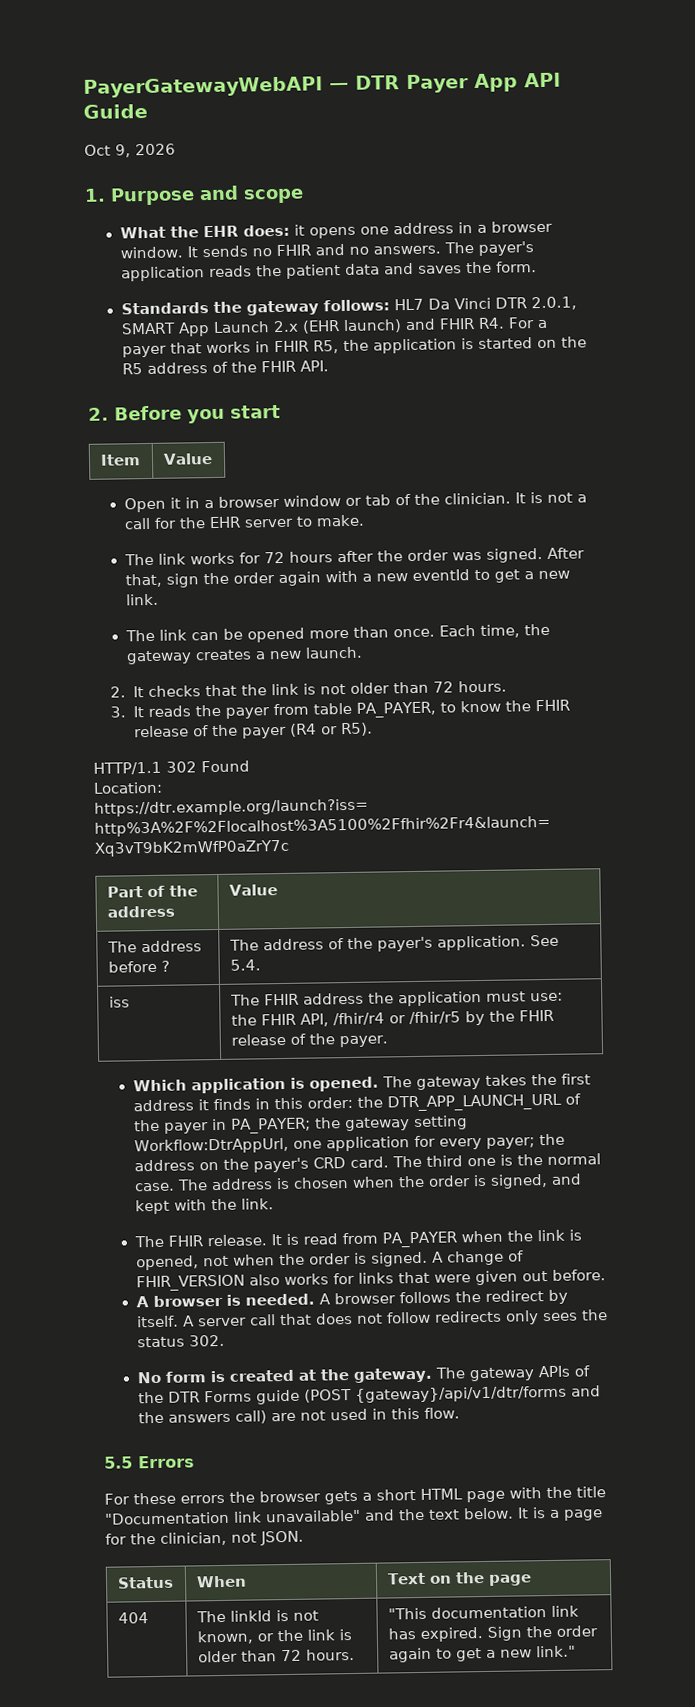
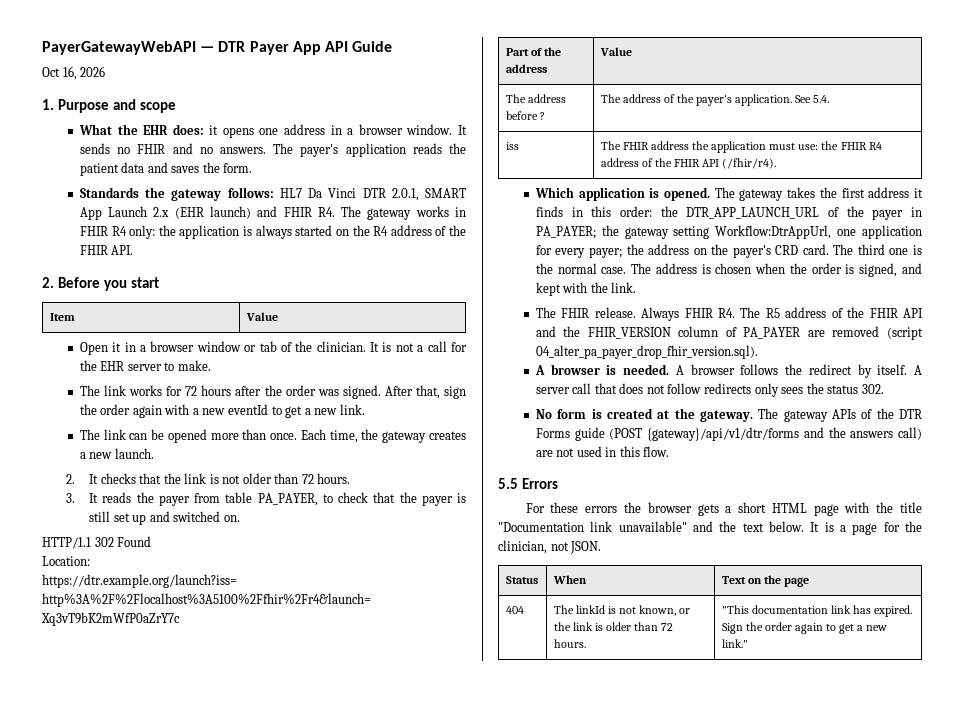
[115,144,131,158] 9, -> [62,66,77,80] 16,
[507,317,548,329] [121,342,202,358] For a payer that -> [341,206,412,220] The gateway
[312,340,339,354] R5, -> [111,225,156,239] R4 only:
(474, 344) none -> [255,225,292,239] always
[121,363,143,375] R5 -> [373,226,389,236] R4
[459,699,570,713] [133,722,373,739] know the FHIR release of the payer (R4 or R5). -> [338,492,466,506] [89,511,240,525] check that the payer is still set up and switched on.
[299,1009,554,1027] [230,1033,388,1048] API, /fhir/r4 or /fhir/r5 by the FHIR release of the payer. -> [868,142,882,150] [600,158,777,169] R4 address of the FHIR API (/fhir/r4).
[270,1229,582,1248] [135,1250,524,1271] [135,1269,606,1292] It is read from PA_PAYER when the link is opened, not when the order is signed. A change of FHIR_VERSION also works for links that were given out before. -> [641,307,923,321] [535,326,923,340] [535,345,758,359] Always FHIR R4. The R5 address of the FHIR API and the FHIR_VERSION column of PA_PAYER are removed (script 04_alter_pa_payer_drop_fhir_version.sql).

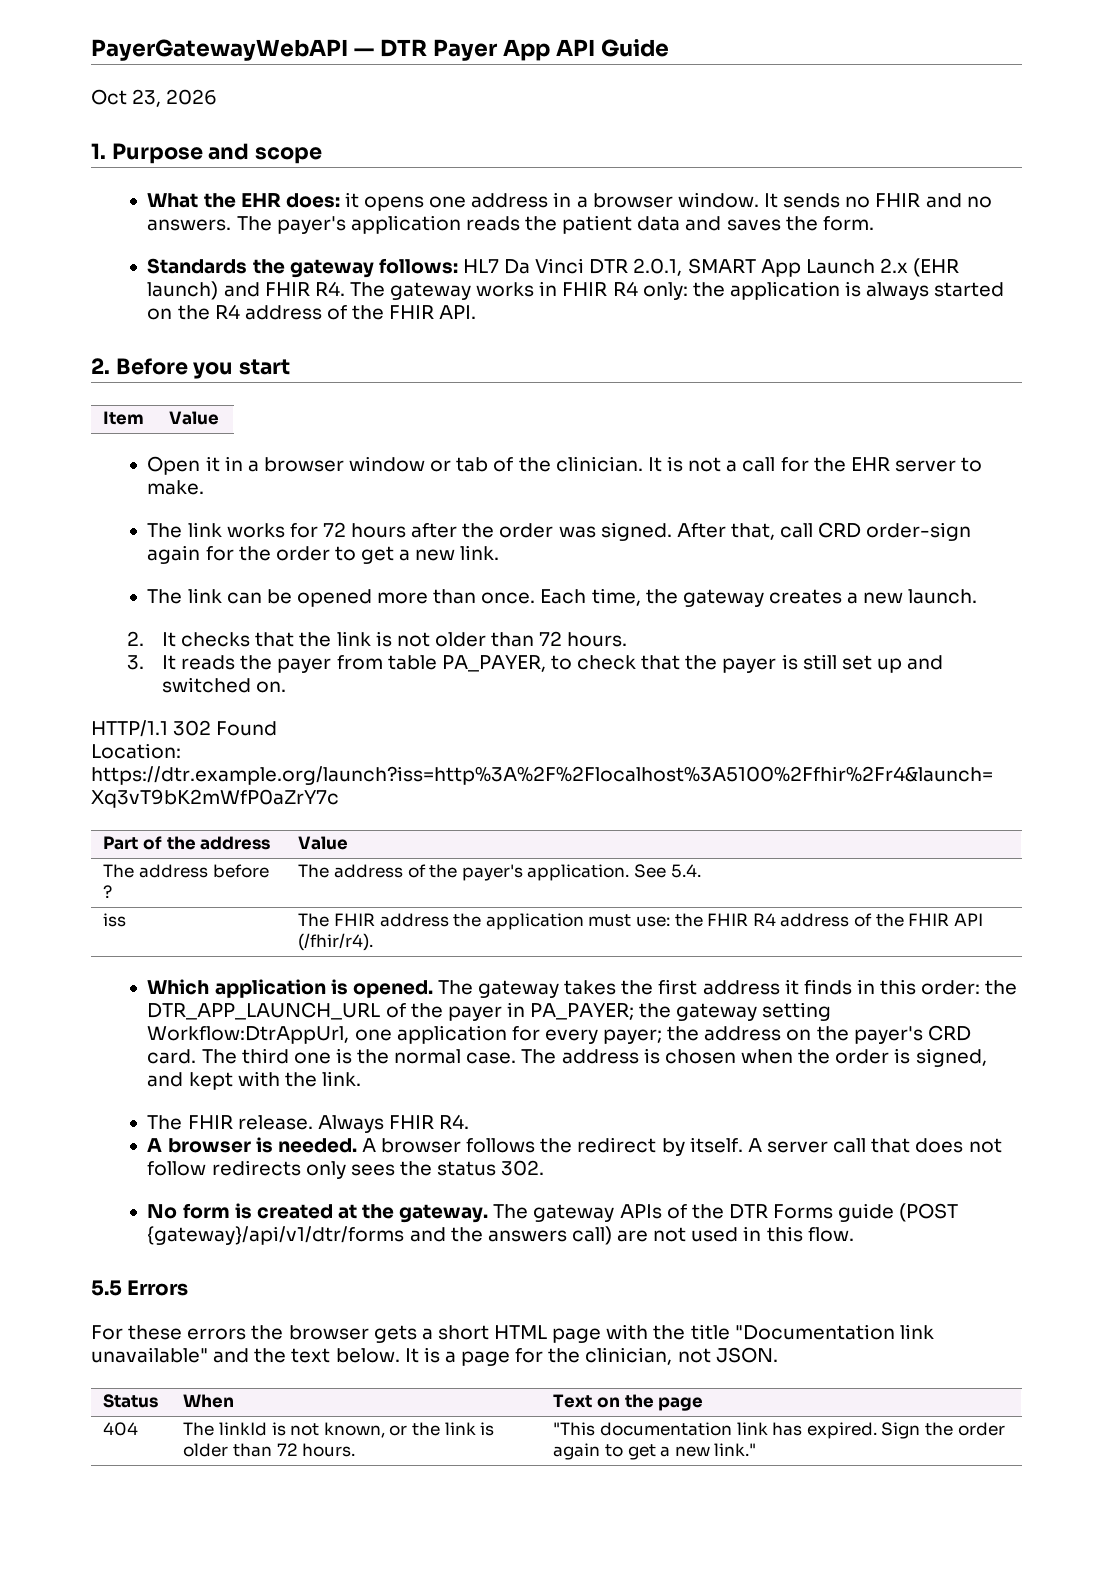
[62,66,77,80] 16, -> [132,89,162,107] 23,
[444,386,467,399] [79,404,268,418] sign the order again with a new eventId -> [780,522,972,541] [147,545,330,564] call CRD order-sign again for the order
[740,307,923,318] [535,326,923,340] [535,345,758,359] The R5 address of the FHIR API and the FHIR_VERSION column of PA_PAYER are removed (script 04_alter_pa_payer_drop_fhir_version.sql). -> (470, 1121) none

